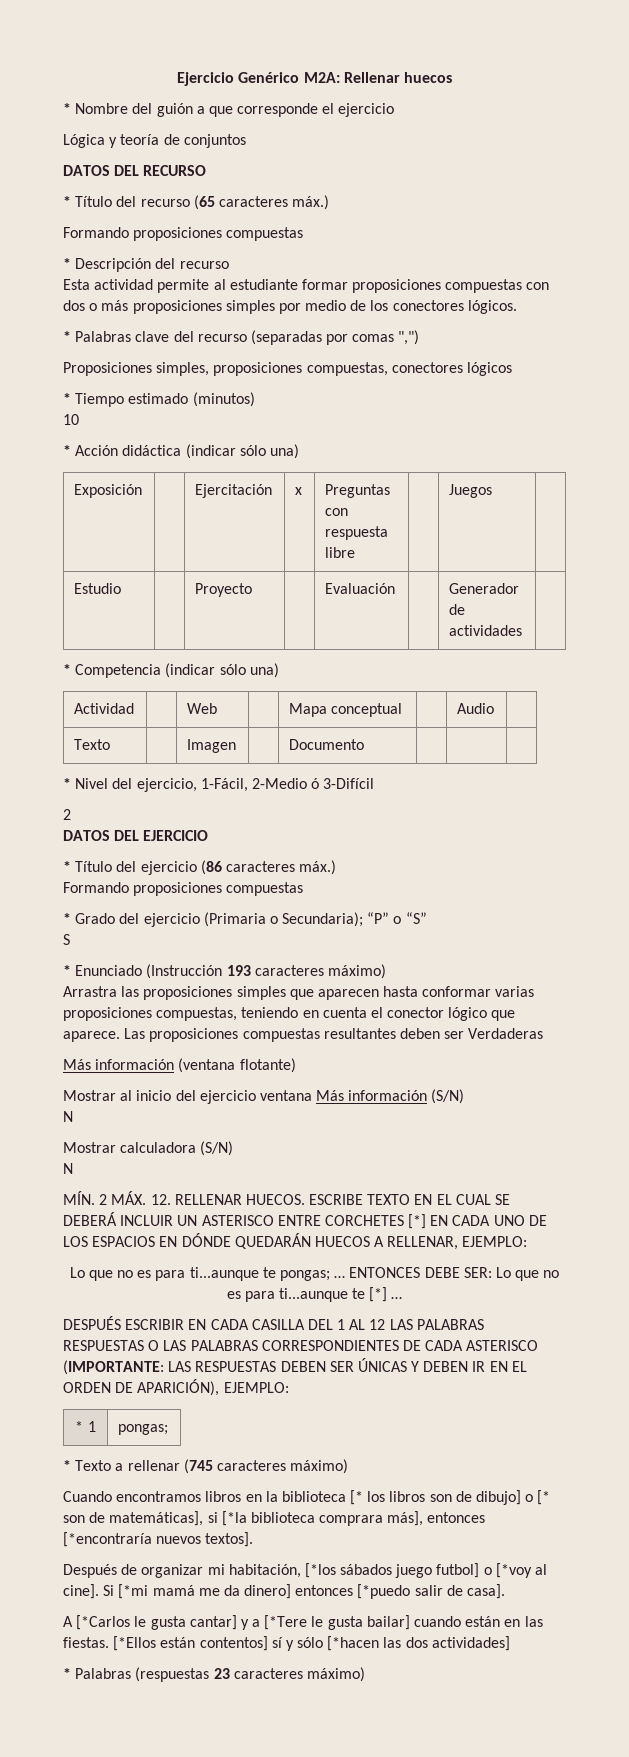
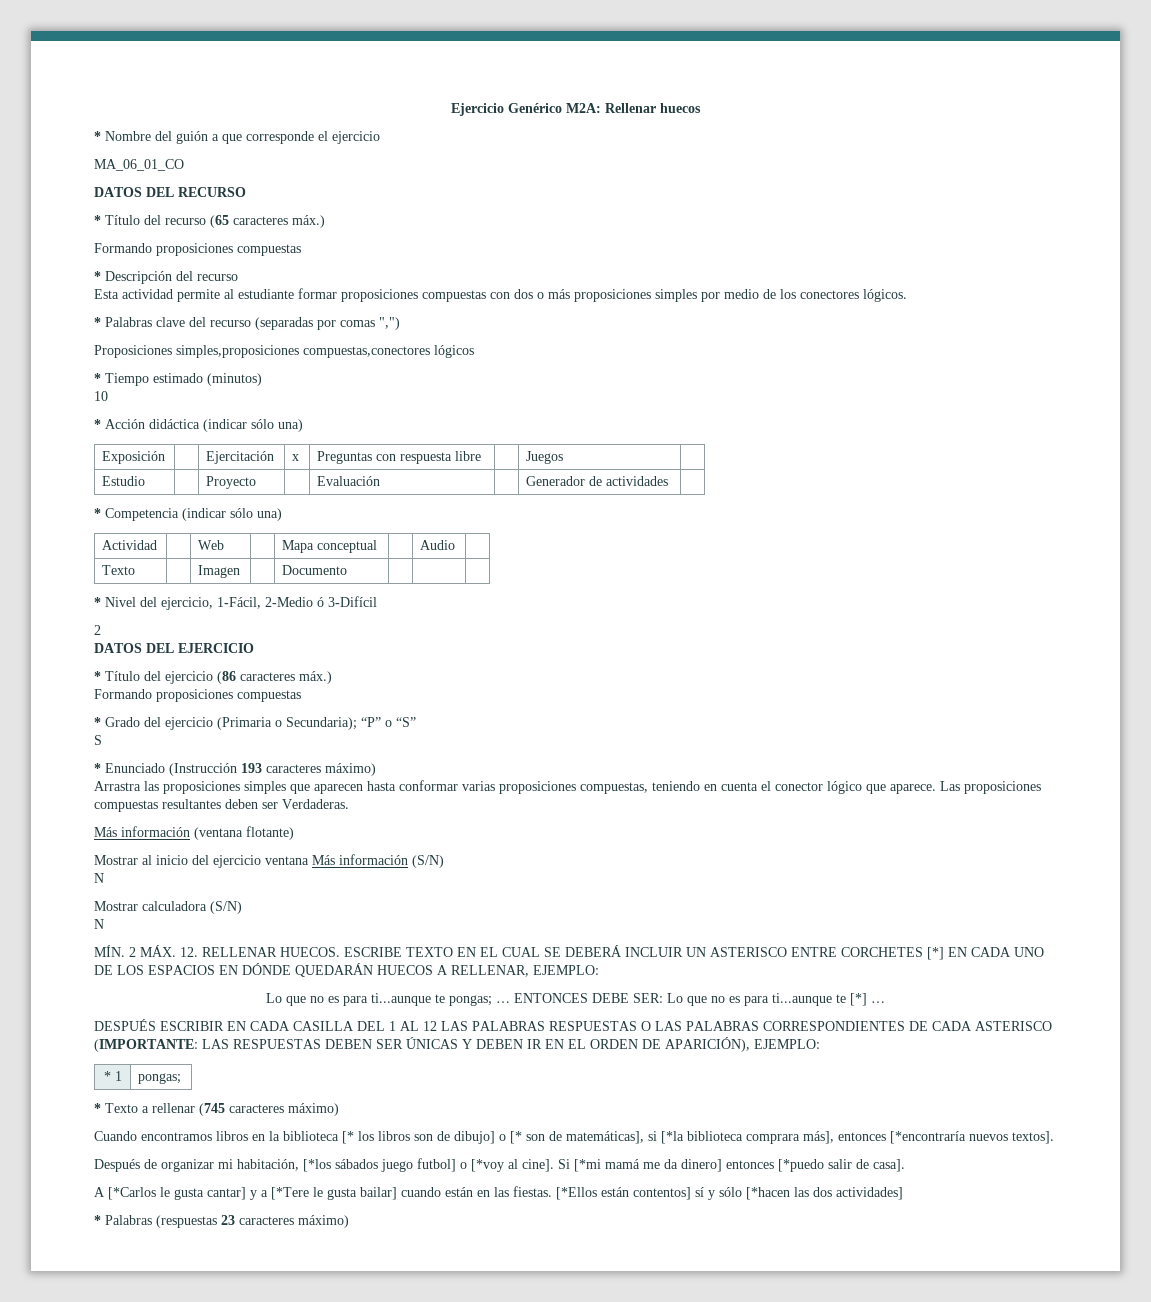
[63,134,246,148] Lógica y teoría de conjuntos -> [94,159,184,171] MA_06_01_CO
[156,362,463,376] simples, proposiciones compuestas, conectores -> [176,345,430,358] simples,proposiciones compuestas,conectores
[468,1028,544,1039] Verdaderas -> [282,799,349,809] Verdaderas.

